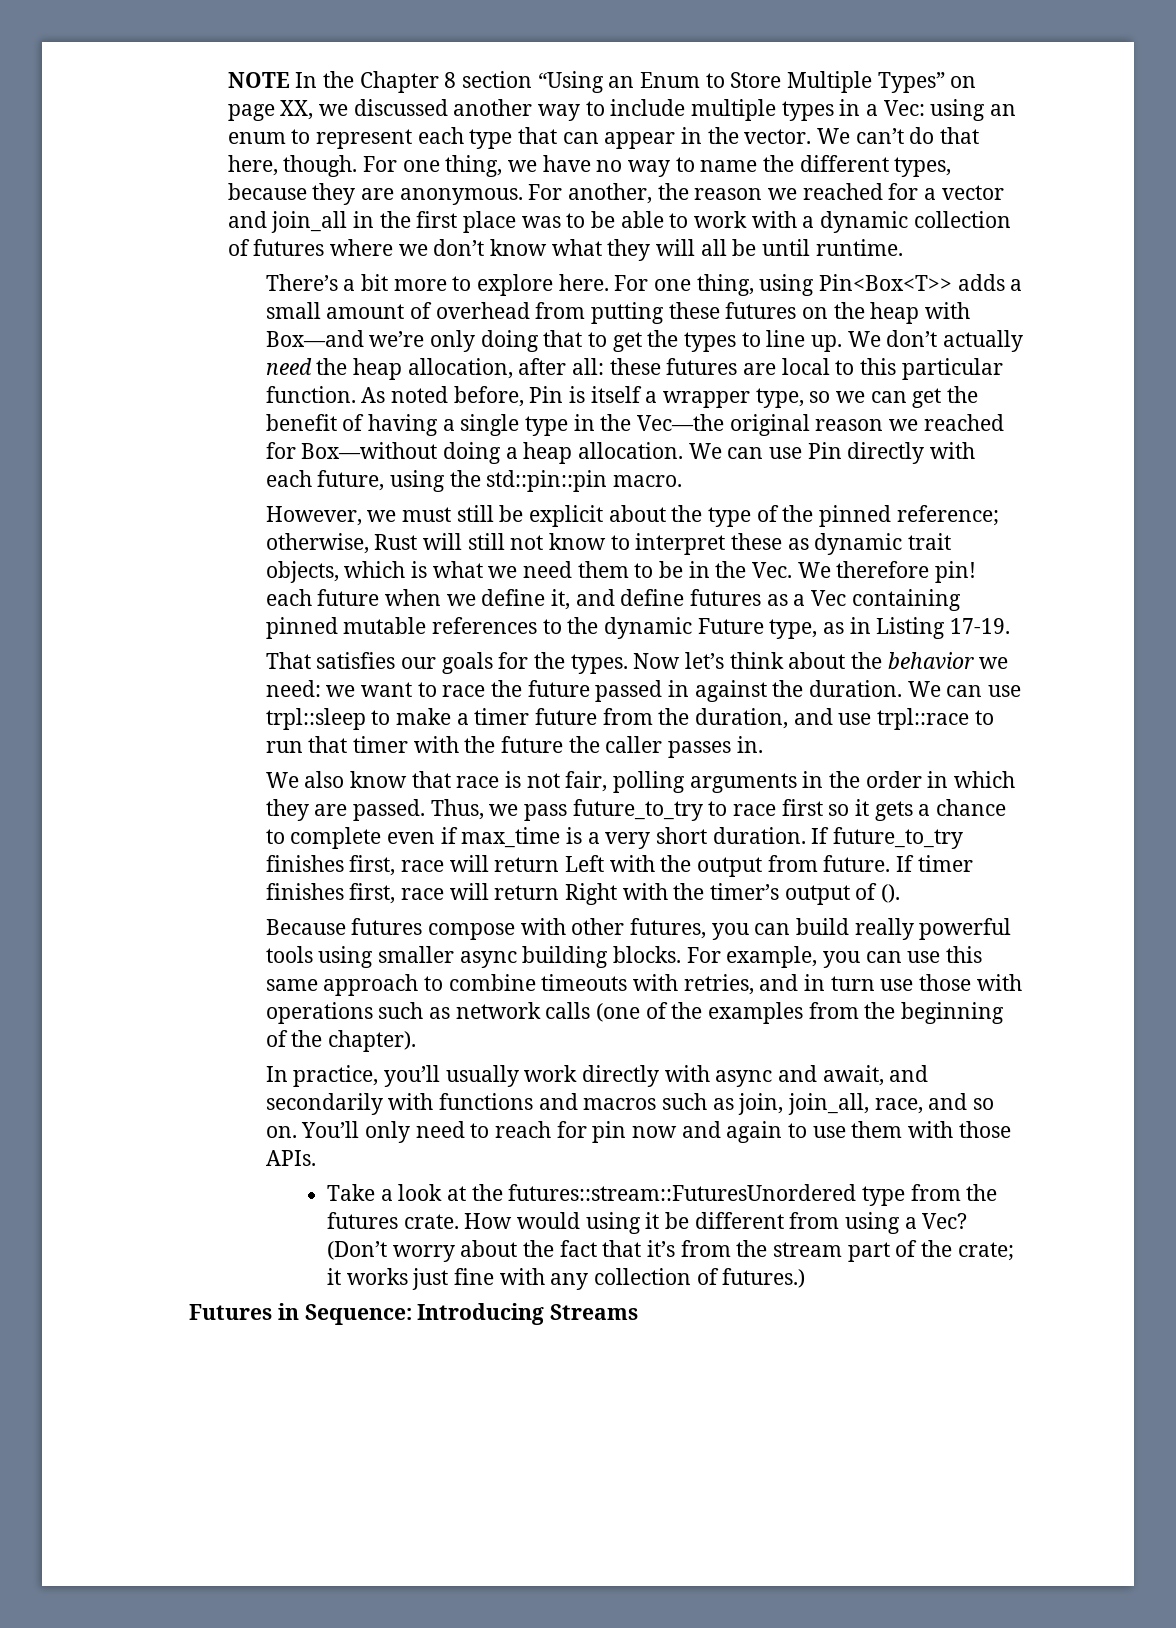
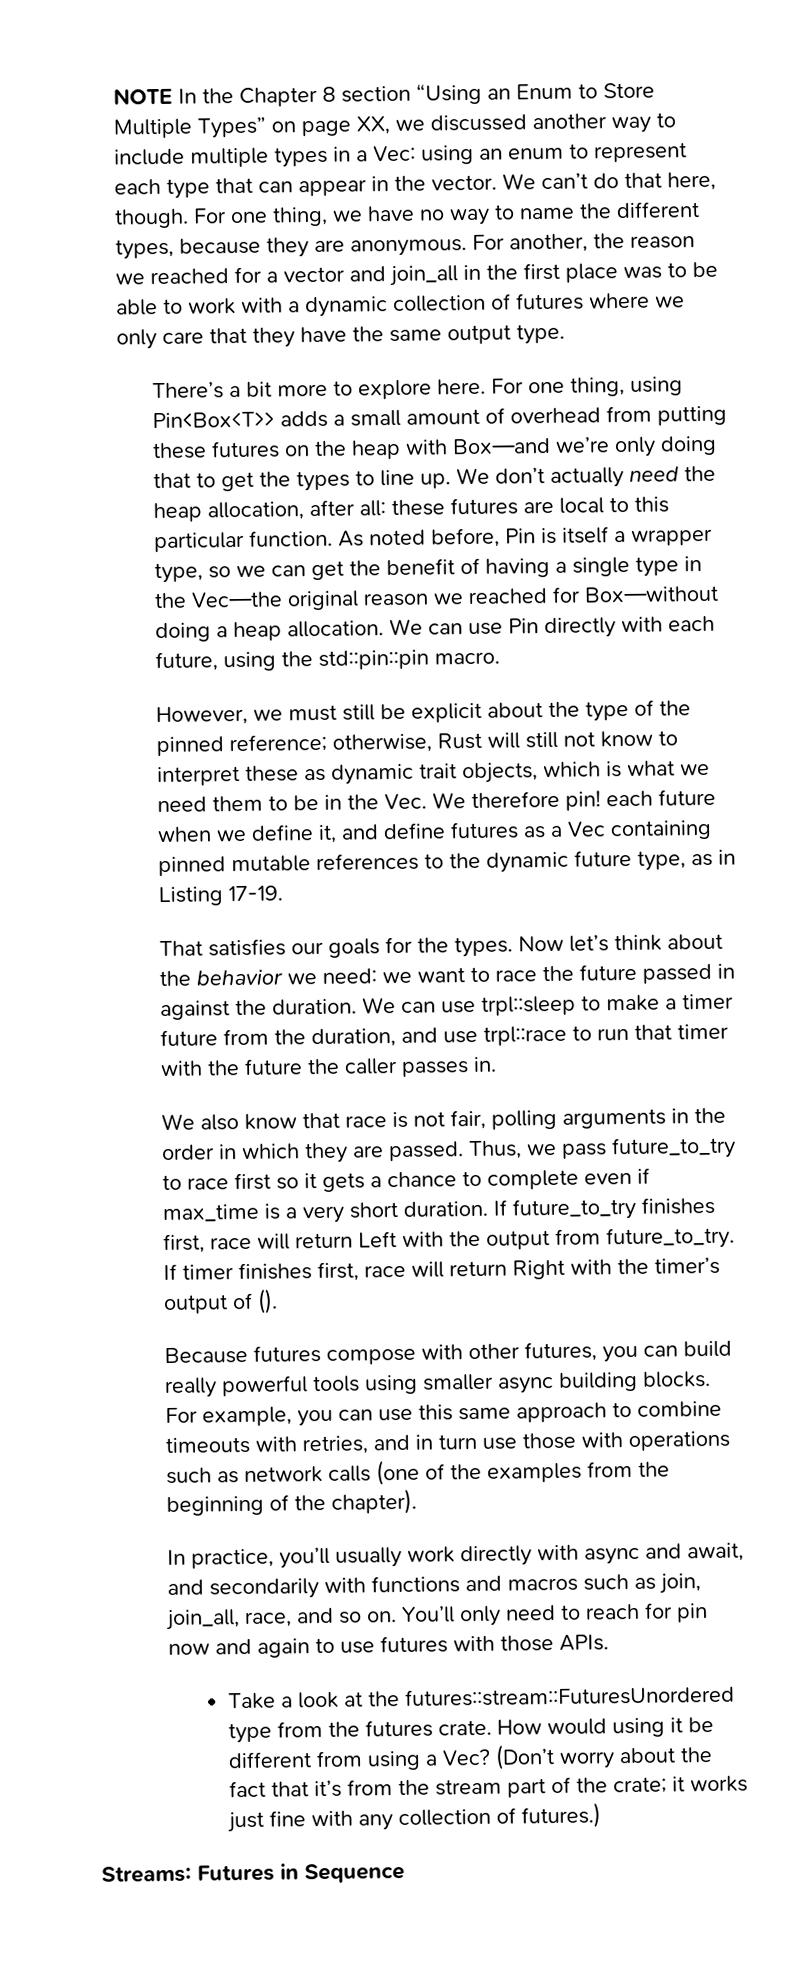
[433,239,903,261] don’t know what they will all be until runtime. -> [115,323,565,350] only care that they have the same output type.
[697,618,764,634] Future -> [573,849,632,867] future
[823,855,891,872] future. -> [605,1226,735,1250] future_to_try.
[851,1121,903,1138] them -> [379,1635,448,1654] futures
(806, 1278) none -> [100,1865,192,1883] Streams:
[304,1303,638,1325] Sequence: Introducing Streams -> [303,1862,405,1884] Sequence

